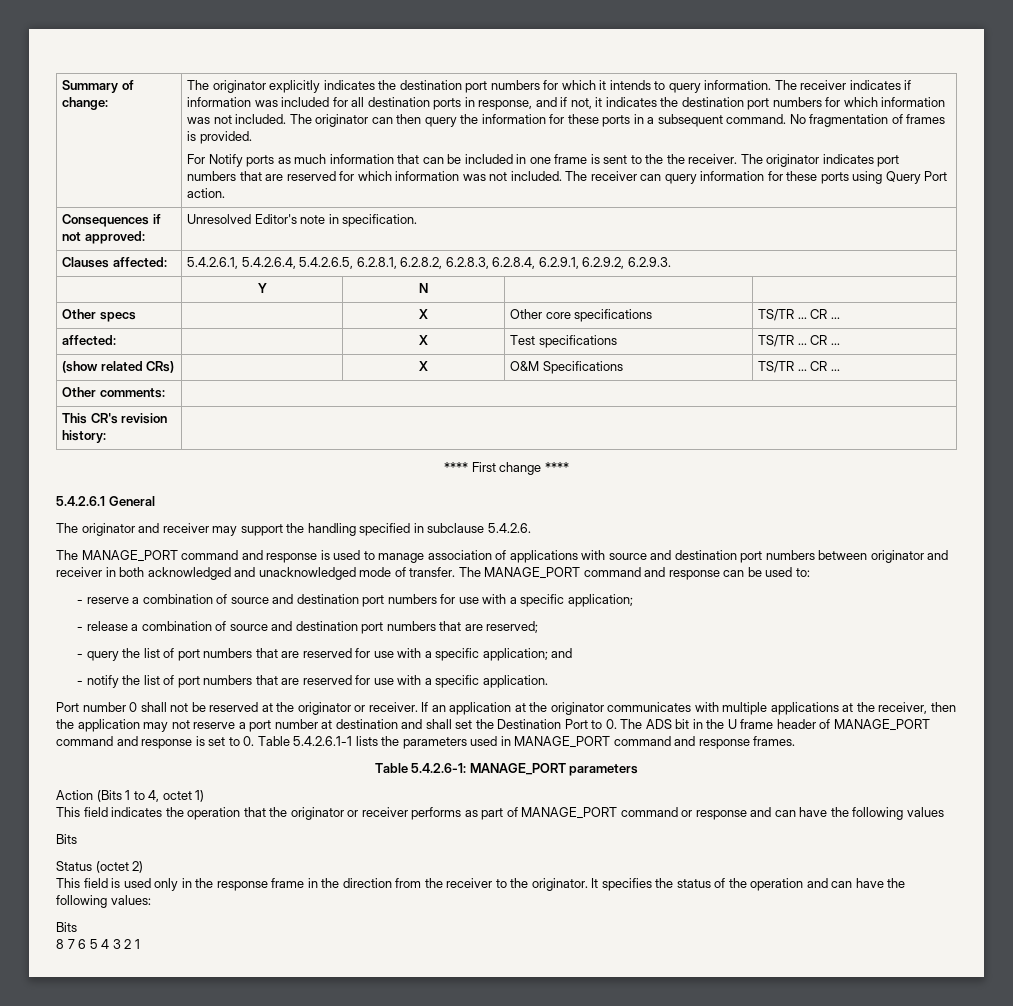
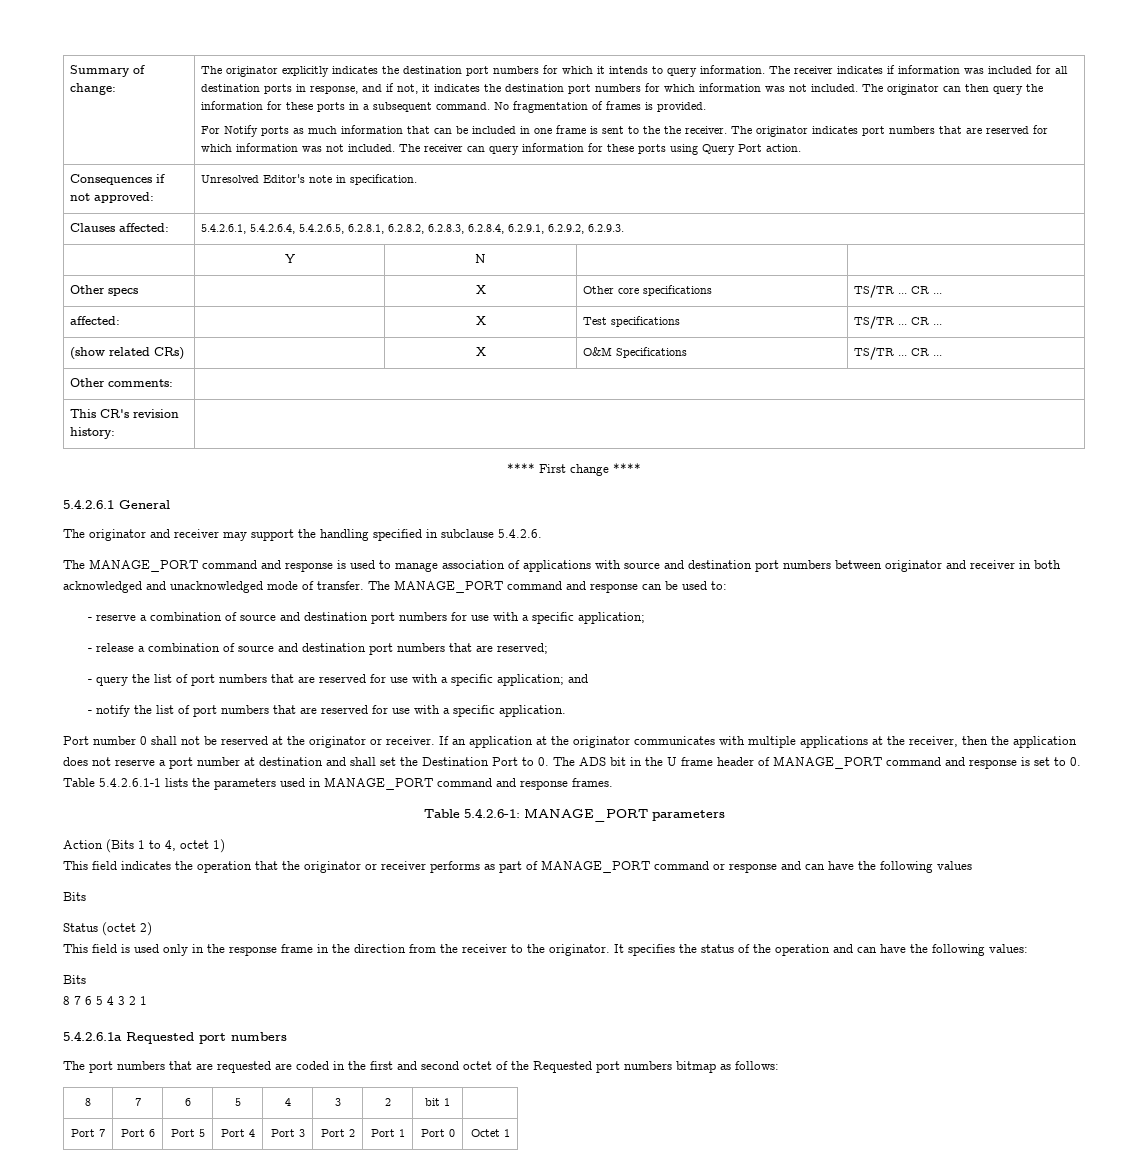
[143,722,169,732] may -> [63,757,88,766] does
(140, 944) none -> [63,1031,287,1044] [63,1061,779,1073] [85,1098,91,1106] [134,1098,141,1106] [184,1098,191,1106] [234,1098,241,1106] [284,1098,291,1106] [334,1098,341,1106] [384,1098,391,1106] [425,1098,450,1106] [71,1129,105,1137] [120,1129,155,1137] [170,1129,205,1137] [220,1129,255,1137] [270,1129,305,1137] [320,1129,355,1137] [370,1129,405,1137] [420,1129,455,1137] [470,1129,510,1137] // 5.4.2.6.1a Requested port numbers // The port numbers that are requested are coded in the first and second octet of the Requested port numbers bitmap as follows: // 8 | 7 | 6 | 5 | 4 | 3 | 2 | bit 1 | // Port 7 | Port 6 | Port 5 | Port 4 | Port 3 | Port 2 | Port 1 | Port 0 | Octet 1

